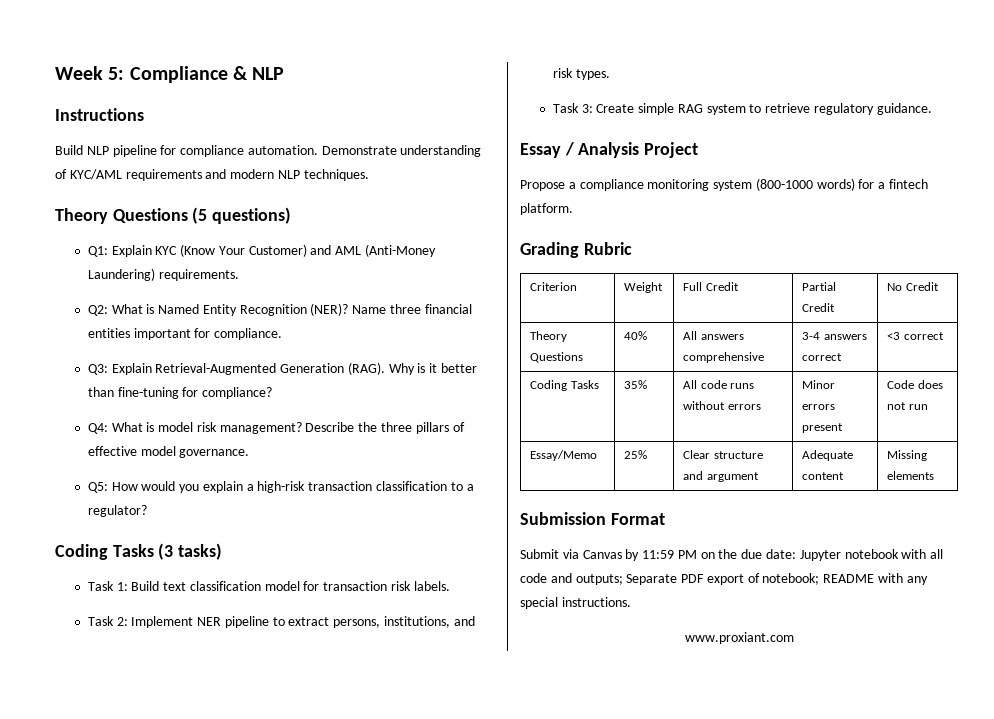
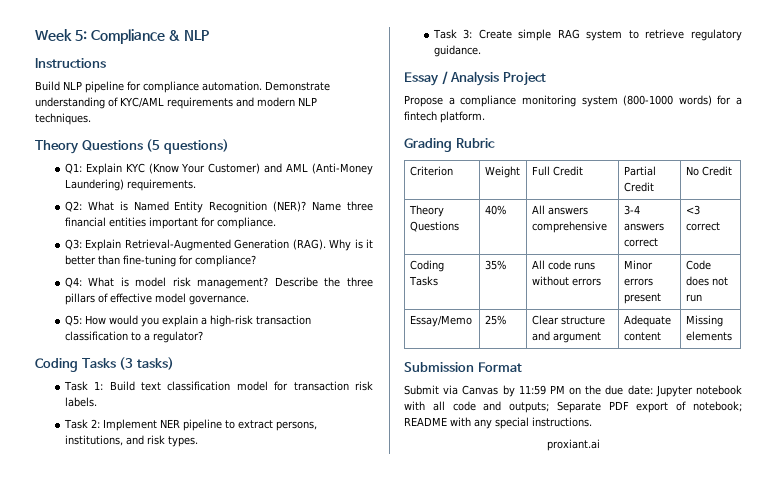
[684,632,794,644] www.proxiant.com -> [546,439,600,451] proxiant.ai

